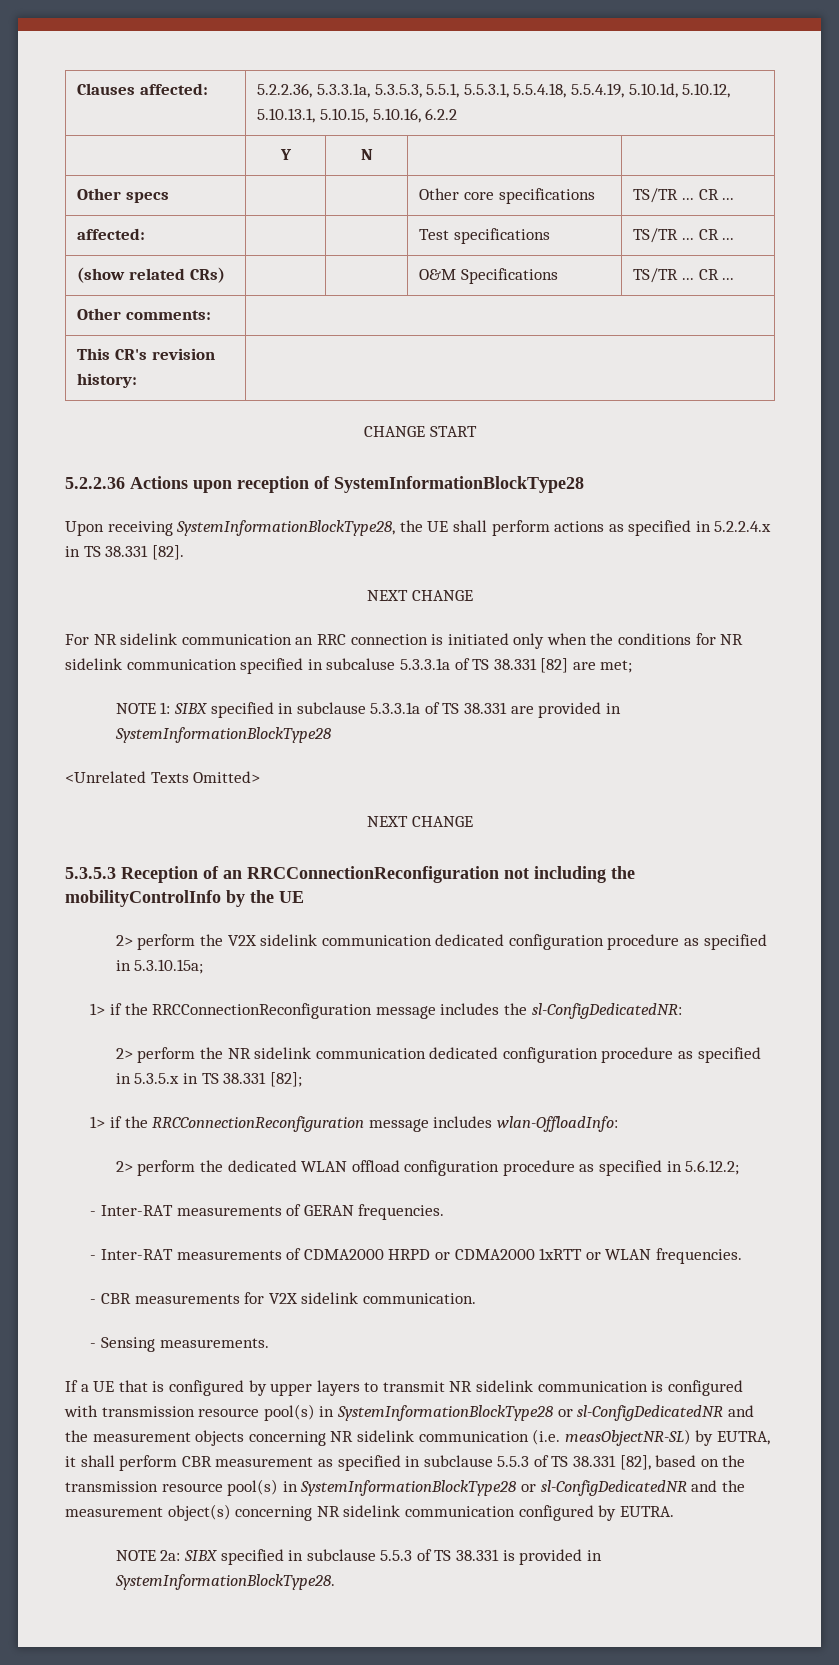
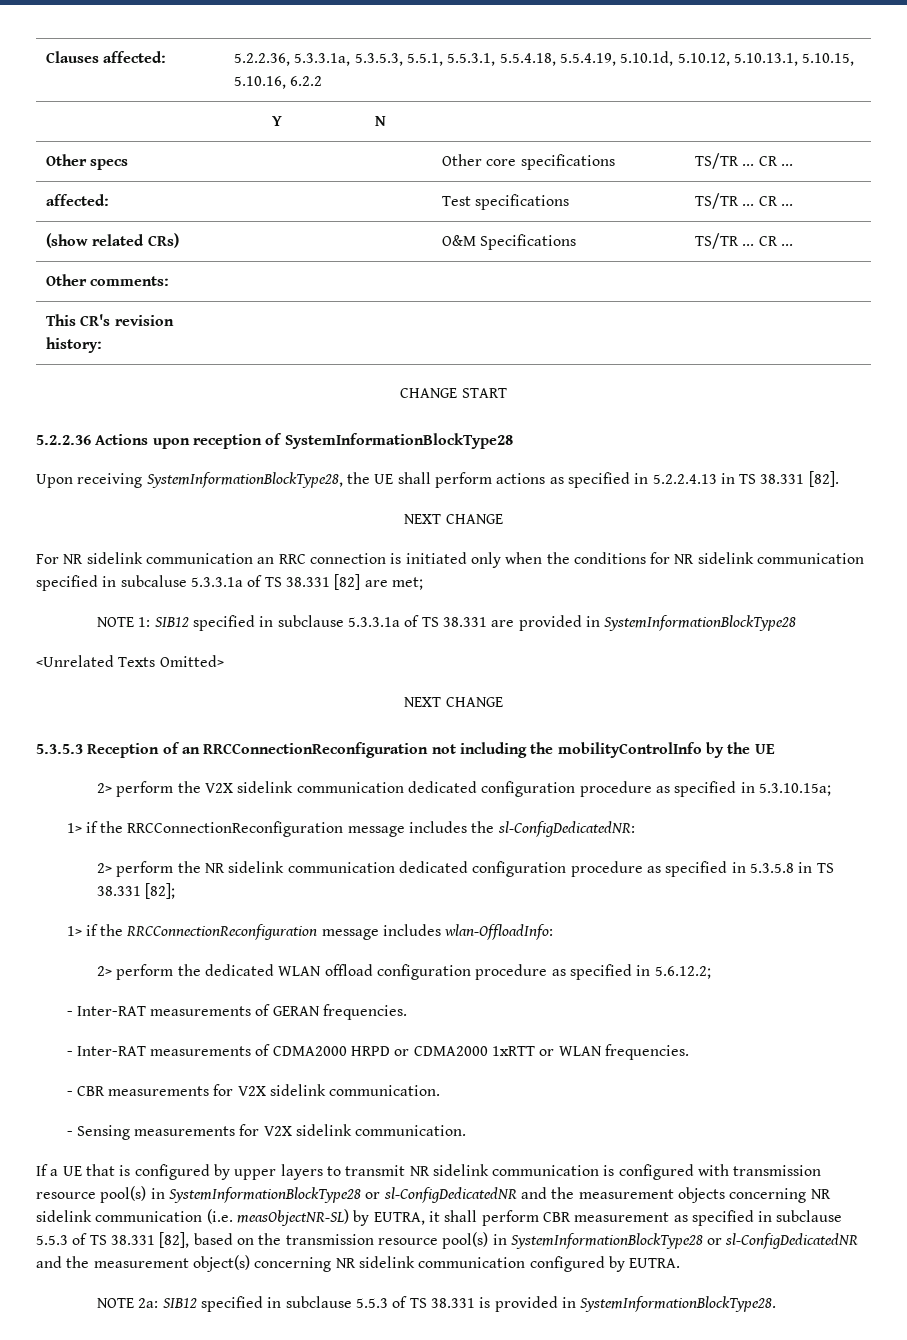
[714,521,772,532] 5.2.2.4.x -> [652,474,717,484] 5.2.2.4.13
[173,703,207,714] SIBX -> [154,617,189,627] SIB12
[134,1073,180,1084] 5.3.5.x -> [749,863,794,873] 5.3.5.8
[159,1338,269,1348] measurements. -> [134,1124,467,1136] measurements for V2X sidelink communication.
[183,1550,217,1561] SIBX -> [162,1298,197,1308] SIB12

